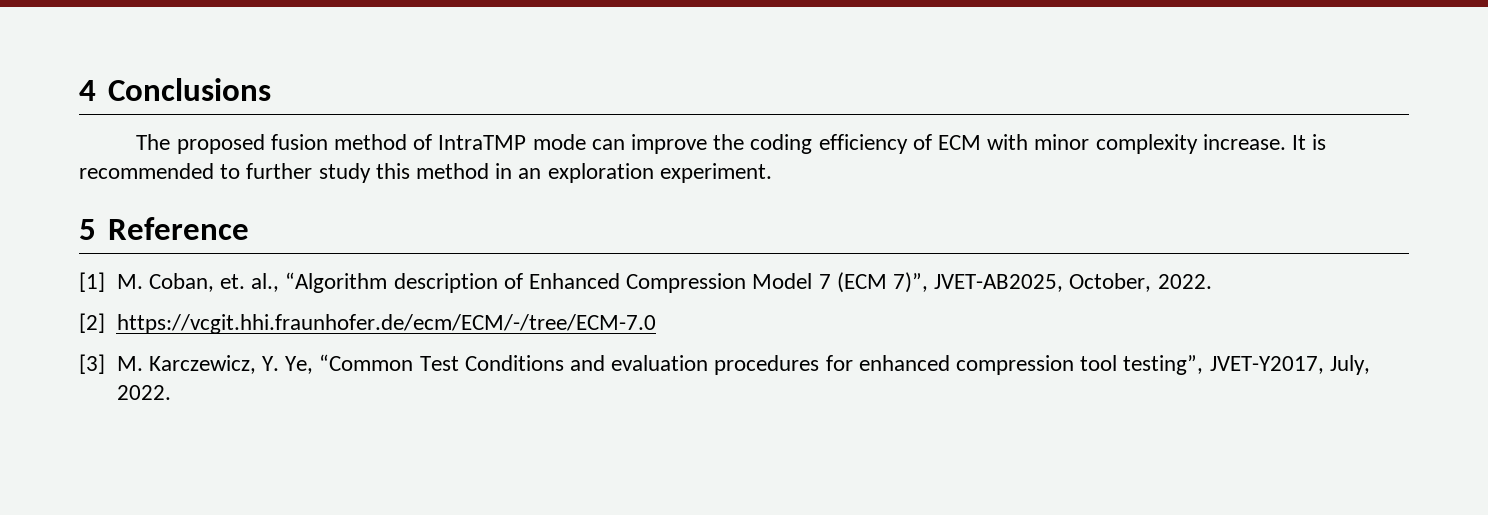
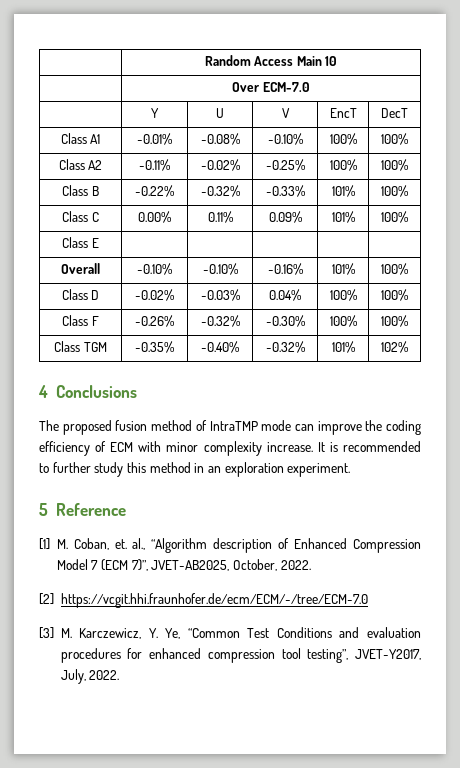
(79, 90) none -> [204,55,338,66] [232,82,310,92] [151,108,159,118] [216,108,224,118] [281,108,290,118] [329,108,357,118] [381,108,409,118] [60,133,101,144] [137,133,172,145] [200,133,240,145] [267,133,303,145] [329,133,357,145] [381,133,408,145] [58,159,103,170] [139,159,170,171] [200,159,240,171] [265,159,305,171] [329,159,357,171] [381,159,408,171] [62,185,99,196] [135,185,174,197] [200,185,240,197] [265,185,305,197] [331,185,355,197] [381,185,408,197] [62,211,99,222] [138,211,171,223] [207,211,233,223] [268,211,302,223] [331,211,355,223] [381,211,408,223] [62,237,99,248] [61,263,100,274] [137,263,172,275] [202,263,238,275] [267,263,303,275] [331,263,355,275] [381,263,408,275] [61,289,100,300] [135,289,174,301] [200,289,240,301] [269,289,301,301] [329,289,357,301] [381,289,408,301] [62,315,99,326] [135,315,174,327] [200,315,240,327] [265,315,305,327] [329,315,357,327] [381,315,408,327] [54,341,107,352] [135,341,174,353] [201,341,239,353] [265,341,305,353] [331,341,355,353] [381,341,408,353] | Random Access Main 10 // | Over ECM-7.0 // | Y | U | V | EncT | DecT // Class A1 | -0.01% | -0.08% | -0.10% | 100% | 100% // Class A2 | -0.11% | -0.02% | -0.25% | 100% | 100% // Class B | -0.22% | -0.32% | -0.33% | 101% | 100% // Class C | 0.00% | 0.11% | 0.09% | 101% | 100% // Class E | | | | | // Overall | -0.10% | -0.10% | -0.16% | 101% | 100% // Class D | -0.02% | -0.03% | 0.04% | 100% | 100% // Class F | -0.26% | -0.32% | -0.30% | 100% | 100% // Class TGM | -0.35% | -0.40% | -0.32% | 101% | 102% //

